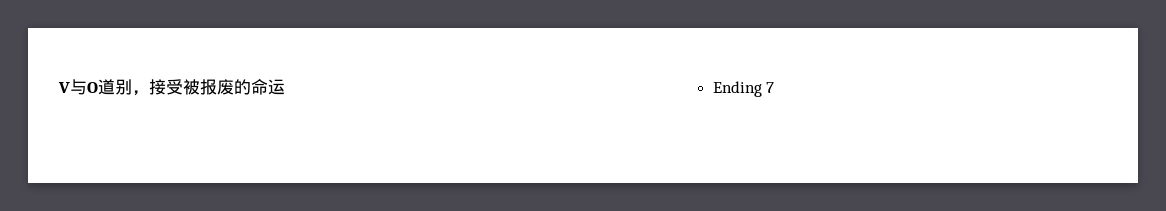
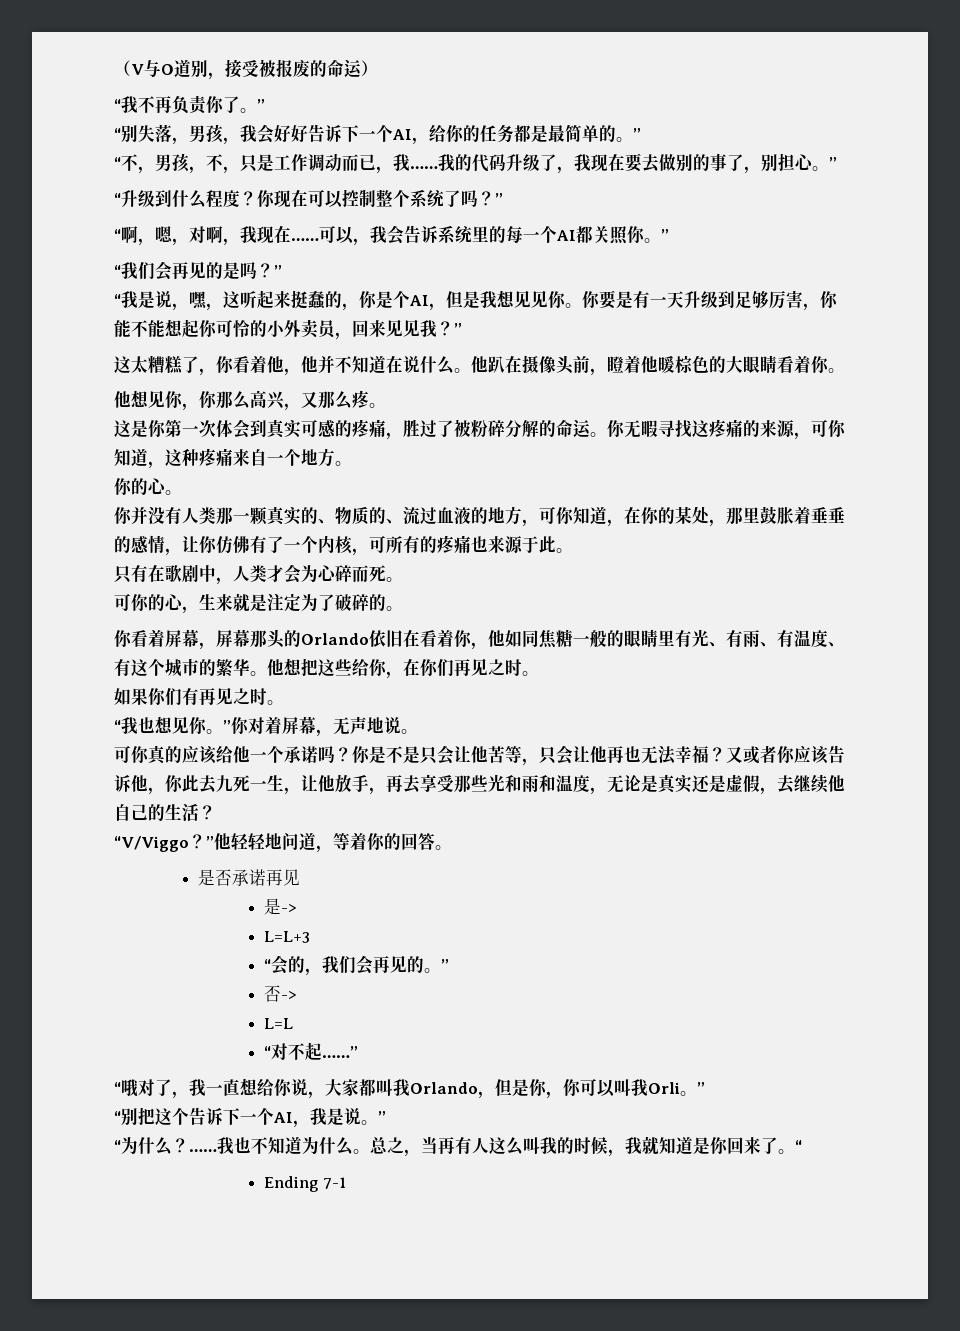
(58, 87) none -> [114,60,131,76] （
(285, 87) none -> [361,60,378,76] [114,95,265,114] [114,124,641,145] [114,153,837,174] [114,189,503,208] [114,225,669,246] [114,261,282,281] [114,290,838,311] [114,319,462,340] [114,355,845,376] [114,390,386,411] [114,419,846,440] [114,448,352,469] [114,478,182,495] [114,506,845,527] [114,535,573,556] [114,564,403,585] [114,593,403,614] [114,629,845,650] [114,658,539,679] [114,687,284,706] [114,716,418,737] [114,745,845,766] [114,774,845,795] [114,803,216,822] [114,832,452,853] [197,869,300,886] [263,898,297,915] [263,931,310,943] [263,955,449,976] [263,985,297,1002] [263,1018,293,1029] [263,1042,358,1061] [114,1078,705,1099] [114,1107,386,1128] [114,1136,802,1157] ） // “我不再负责你了。” // “别失落，男孩，我会好好告诉下一个AI，给你的任务都是最简单的。” // “不，男孩，不，只是工作调动而已，我……我的代码升级了，我现在要去做别的事了，别担心。” // “升级到什么程度？你现在可以控制整个系统了吗？” // “啊，嗯，对啊，我现在……可以，我会告诉系统里的每一个AI都关照你。” // “我们会再见的是吗？” // “我是说，嘿，这听起来挺蠢的，你是个AI，但是我想见见你。你要是有一天升级到足够厉害，你能不能想起你可怜的小外卖员，回来见见我？” // 这太糟糕了，你看着他，他并不知道在说什么。他趴在摄像头前，瞪着他暖棕色的大眼睛看着你。 // 他想见你，你那么高兴，又那么疼。 // 这是你第一次体会到真实可感的疼痛，胜过了被粉碎分解的命运。你无暇寻找这疼痛的来源，可你知道，这种疼痛来自一个地方。 // 你的心。 // 你并没有人类那一颗真实的、物质的、流过血液的地方，可你知道，在你的某处，那里鼓胀着垂垂的感情，让你仿佛有了一个内核，可所有的疼痛也来源于此。 // 只有在歌剧中，人类才会为心碎而死。 // 可你的心，生来就是注定为了破碎的。 // 你看着屏幕，屏幕那头的Orlando依旧在看着你，他如同焦糖一般的眼睛里有光、有雨、有温度、有这个城市的繁华。他想把这些给你，在你们再见之时。 // 如果你们有再见之时。 // “我也想见你。”你对着屏幕，无声地说。 // 可你真的应该给他一个承诺吗？你是不是只会让他苦等，只会让他再也无法幸福？又或者你应该告诉他，你此去九死一生，让他放手，再去享受那些光和雨和温度，无论是真实还是虚假，去继续他自己的生活？ // “V/Viggo？”他轻轻地问道，等着你的回答。 // 是否承诺再见 // 是-> // L=L+3 // “会的，我们会再见的。” // 否-> // L=L // “对不起……” // “哦对了，我一直想给你说，大家都叫我Orlando，但是你，你可以叫我Orli。” // “别把这个告诉下一个AI，我是说。” // “为什么？……我也不知道为什么。总之，当再有人这么叫我的时候，我就知道是你回来了。“
[766,82,775,93] 7 -> [323,1177,347,1189] 7-1

